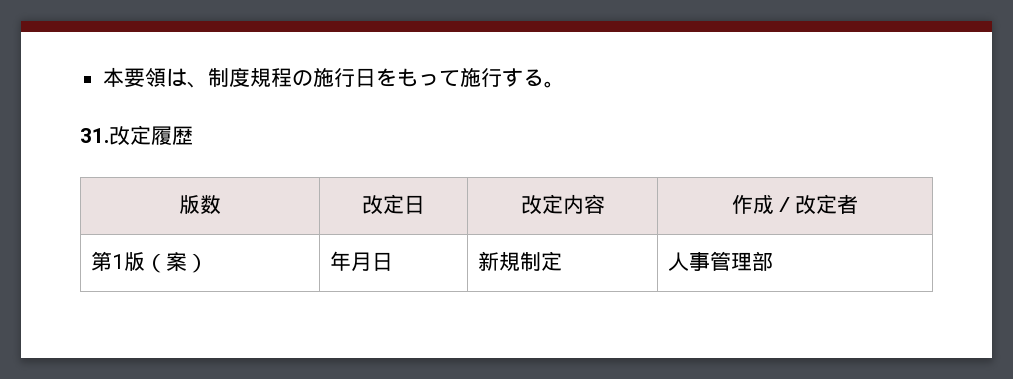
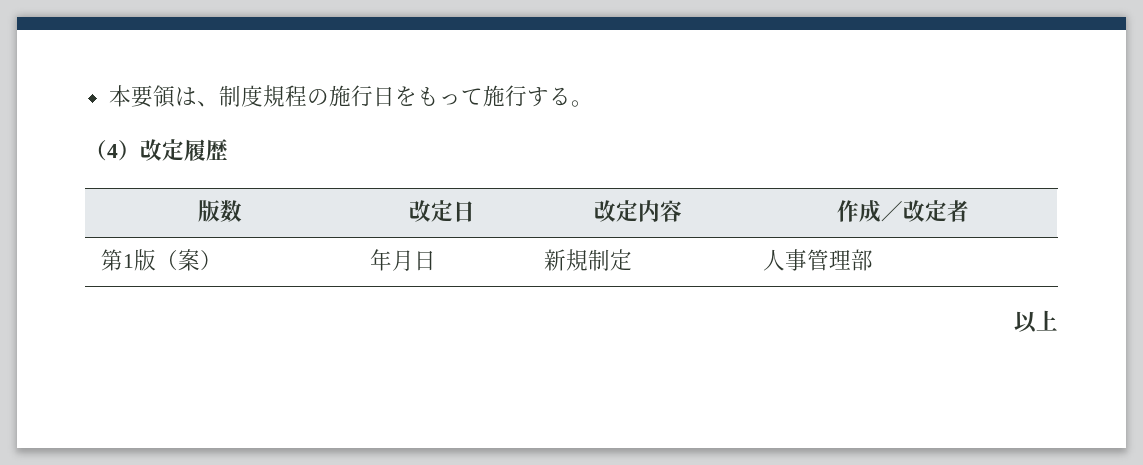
[80,128,109,143] 31. -> [85,140,140,161] （4）
(773, 261) none -> [1014,310,1058,333] // 以上

